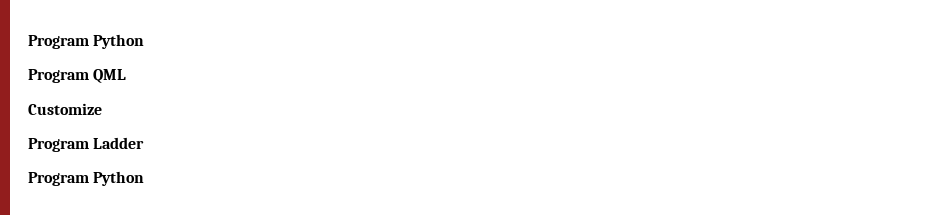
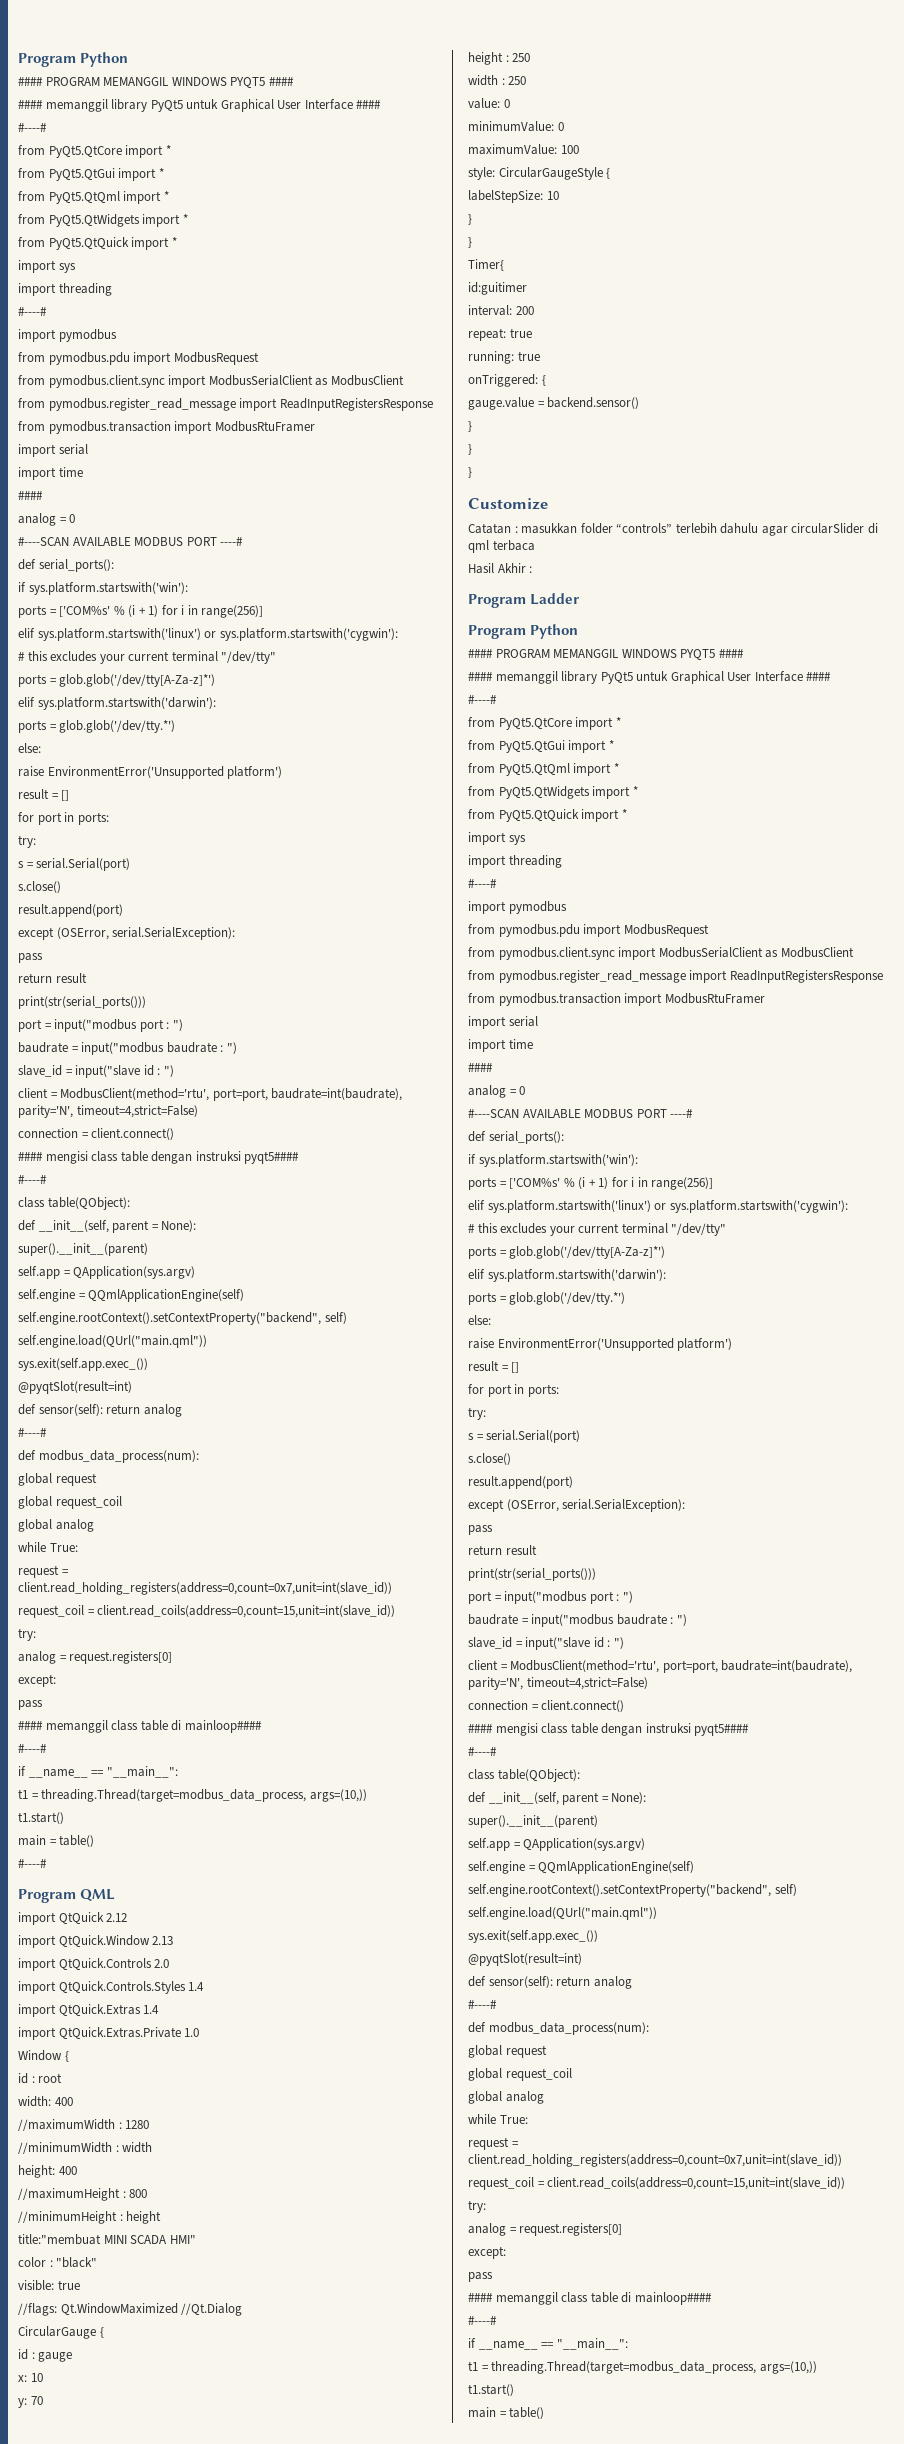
[28,34,145,49] [28,69,127,83] [28,103,102,115] [28,137,145,152] [28,171,145,186] Program Python // Program QML // Customize // Program Ladder // Program Python -> [18,52,129,67] [18,77,294,88] [18,99,382,112] [18,123,47,132] [18,145,171,158] [18,168,164,181] [18,191,169,204] [18,214,188,227] [18,237,177,250] [18,260,76,273] [18,283,112,296] [18,307,47,316] [18,329,117,342] [18,352,259,365] [18,375,404,388] [18,398,433,411] [18,421,315,434] [18,444,88,457] [18,467,83,480] [18,491,43,500] [18,513,76,526] [18,537,244,546] [18,559,114,572] [18,582,188,595] [18,605,264,618] [18,628,398,641] [18,651,277,664] [18,674,216,687] [18,697,216,710] [18,720,176,733] [18,743,41,753] [18,766,283,779] [18,789,70,801] [18,812,109,825] [18,835,36,848] [18,858,131,871] [18,881,61,893] [18,904,123,917] [18,927,236,940] [18,953,43,963] [18,973,87,983] [18,996,146,1009] [18,1019,183,1032] [18,1042,237,1055] [18,1065,174,1078] [18,1088,403,1101] [18,1105,198,1118] [18,1128,175,1140] [18,1151,300,1164] [18,1175,47,1184] [18,1197,130,1210] [18,1220,197,1233] [18,1243,148,1256] [18,1266,196,1279] [18,1289,245,1302] [18,1312,347,1325] [18,1335,207,1348] [18,1358,148,1371] [18,1381,132,1394] [18,1404,182,1417] [18,1428,47,1437] [18,1450,199,1463] [18,1473,97,1486] [18,1496,122,1509] [18,1519,94,1532] [18,1542,78,1552] [18,1565,69,1578] [18,1582,392,1595] [18,1605,396,1618] [18,1628,36,1641] [18,1651,173,1664] [18,1674,56,1687] [18,1700,43,1710] [18,1720,262,1733] [18,1744,47,1753] [18,1766,178,1778] [18,1789,367,1802] [18,1812,64,1824] [18,1835,95,1847] [18,1859,47,1868] [18,1889,116,1903] [18,1912,128,1925] [18,1935,174,1948] [18,1958,170,1971] [18,1981,205,1994] [18,2004,160,2017] [18,2027,200,2040] [18,2050,69,2062] [18,2073,63,2084] [18,2096,73,2107] [18,2119,150,2131] [18,2142,153,2154] [18,2165,77,2178] [18,2188,148,2201] [18,2211,162,2224] [18,2234,196,2245] [18,2257,98,2268] [18,2280,80,2291] [18,2303,243,2316] [18,2326,104,2339] [18,2349,73,2362] [18,2373,43,2382] [18,2396,43,2408] [468,52,531,65] [468,75,527,86] [468,98,510,109] [468,121,564,132] [468,144,579,155] [468,167,611,180] [468,190,559,203] [468,214,472,225] [468,237,472,248] [468,259,504,271] [468,282,527,295] [468,305,534,316] [468,328,532,341] [468,351,540,364] [468,374,546,387] [468,397,640,410] [468,421,472,432] [468,444,472,455] [468,467,472,478] [468,498,548,510] [468,523,878,536] [468,540,535,553] [468,563,533,574] [468,593,580,608] [468,624,579,639] [468,649,744,660] [468,671,832,684] [468,695,497,704] [468,717,621,730] [468,740,614,753] [468,763,619,776] [468,786,638,799] [468,809,627,822] [468,832,526,845] [468,855,562,868] [468,879,497,888] [468,901,567,914] [468,924,709,937] [468,947,854,960] [468,970,883,983] [468,993,765,1006] [468,1016,538,1029] [468,1039,533,1052] [468,1063,493,1072] [468,1085,526,1098] [468,1109,694,1118] [468,1131,564,1144] [468,1154,638,1167] [468,1177,714,1190] [468,1200,848,1213] [468,1223,727,1236] [468,1246,666,1259] [468,1269,666,1282] [468,1292,626,1305] [468,1315,491,1325] [468,1338,733,1351] [468,1361,520,1373] [468,1384,559,1397] [468,1407,486,1420] [468,1430,581,1443] [468,1453,511,1465] [468,1476,573,1489] [468,1499,686,1512] [468,1525,493,1535] [468,1545,537,1555] [468,1568,596,1581] [468,1591,633,1604] [468,1614,687,1627] [468,1637,624,1650] [468,1660,853,1673] [468,1677,648,1690] [468,1700,625,1712] [468,1723,750,1736] [468,1747,497,1756] [468,1769,580,1782] [468,1792,647,1805] [468,1815,598,1828] [468,1838,646,1851] [468,1861,695,1874] [468,1884,797,1897] [468,1907,657,1920] [468,1930,598,1943] [468,1953,582,1966] [468,1976,632,1989] [468,2000,497,2009] [468,2022,649,2035] [468,2045,547,2058] [468,2068,572,2081] [468,2091,544,2104] [468,2114,528,2124] [468,2137,519,2150] [468,2154,842,2167] [468,2177,846,2190] [468,2200,486,2213] [468,2223,623,2236] [468,2246,506,2259] [468,2272,493,2282] [468,2292,712,2305] [468,2316,497,2325] [468,2338,628,2350] [468,2361,817,2374] [468,2384,514,2396] [468,2407,545,2419] Program Python // #### PROGRAM MEMANGGIL WINDOWS PYQT5 #### // #### memanggil library PyQt5 untuk Graphical User Interface #### // #----# // from PyQt5.QtCore import * // from PyQt5.QtGui import * // from PyQt5.QtQml import * // from PyQt5.QtWidgets import * // from PyQt5.QtQuick import * // import sys // import threading // #----# // import pymodbus // from pymodbus.pdu import ModbusRequest // from pymodbus.client.sync import ModbusSerialClient as ModbusClient // from pymodbus.register_read_message import ReadInputRegistersResponse // from pymodbus.transaction import ModbusRtuFramer // import serial // import time // #### // analog = 0 // #----SCAN AVAILABLE MODBUS PORT ----# // def serial_ports(): // if sys.platform.startswith('win'): // ports = ['COM%s' % (i + 1) for i in range(256)] // elif sys.platform.startswith('linux') or sys.platform.startswith('cygwin'): // # this excludes your current terminal "/dev/tty" // ports = glob.glob('/dev/tty[A-Za-z]*') // elif sys.platform.startswith('darwin'): // ports = glob.glob('/dev/tty.*') // else: // raise EnvironmentError('Unsupported platform') // result = [] // for port in ports: // try: // s = serial.Serial(port) // s.close() // result.append(port) // except (OSError, serial.SerialException): // pass // return result // print(str(serial_ports())) // port = input("modbus port : ") // baudrate = input("modbus baudrate : ") // slave_id = input("slave id : ") // client = ModbusClient(method='rtu', port=port, baudrate=int(baudrate), parity='N', timeout=4,strict=False) // connection = client.connect() // #### mengisi class table dengan instruksi pyqt5#### // #----# // class table(QObject): // def __init__(self, parent = None): // super().__init__(parent) // self.app = QApplication(sys.argv) // self.engine = QQmlApplicationEngine(self) // self.engine.rootContext().setContextProperty("backend", self) // self.engine.load(QUrl("main.qml")) // sys.exit(self.app.exec_()) // @pyqtSlot(result=int) // def sensor(self): return analog // #----# // def modbus_data_process(num): // global request // global request_coil // global analog // while True: // request = client.read_holding_registers(address=0,count=0x7,unit=int(slave_id)) // request_coil = client.read_coils(address=0,count=15,unit=int(slave_id)) // try: // analog = request.registers[0] // except: // pass // #### memanggil class table di mainloop#### // #----# // if __name__ == "__main__": // t1 = threading.Thread(target=modbus_data_process, args=(10,)) // t1.start() // main = table() // #----# // Program QML // import QtQuick 2.12 // import QtQuick.Window 2.13 // import QtQuick.Controls 2.0 // import QtQuick.Controls.Styles 1.4 // import QtQuick.Extras 1.4 // import QtQuick.Extras.Private 1.0 // Window { // id : root // width: 400 // //maximumWidth : 1280 // //minimumWidth : width // height: 400 // //maximumHeight : 800 // //minimumHeight : height // title:"membuat MINI SCADA HMI" // color : "black" // visible: true // //flags: Qt.WindowMaximized //Qt.Dialog // CircularGauge { // id : gauge // x: 10 // y: 70 // height : 250 // width : 250 // value: 0 // minimumValue: 0 // maximumValue: 100 // style: CircularGaugeStyle { // labelStepSize: 10 // } // } // Timer{ // id:guitimer // interval: 200 // repeat: true // running: true // onTriggered: { // gauge.value = backend.sensor() // } // } // } // Customize // Catatan : masukkan folder “controls” terlebih dahulu agar circularSlider di qml terbaca // Hasil Akhir : // Program Ladder // Program Python // #### PROGRAM MEMANGGIL WINDOWS PYQT5 #### // #### memanggil library PyQt5 untuk Graphical User Interface #### // #----# // from PyQt5.QtCore import * // from PyQt5.QtGui import * // from PyQt5.QtQml import * // from PyQt5.QtWidgets import * // from PyQt5.QtQuick import * // import sys // import threading // #----# // import pymodbus // from pymodbus.pdu import ModbusRequest // from pymodbus.client.sync import ModbusSerialClient as ModbusClient // from pymodbus.register_read_message import ReadInputRegistersResponse // from pymodbus.transaction import ModbusRtuFramer // import serial // import time // #### // analog = 0 // #----SCAN AVAILABLE MODBUS PORT ----# // def serial_ports(): // if sys.platform.startswith('win'): // ports = ['COM%s' % (i + 1) for i in range(256)] // elif sys.platform.startswith('linux') or sys.platform.startswith('cygwin'): // # this excludes your current terminal "/dev/tty" // ports = glob.glob('/dev/tty[A-Za-z]*') // elif sys.platform.startswith('darwin'): // ports = glob.glob('/dev/tty.*') // else: // raise EnvironmentError('Unsupported platform') // result = [] // for port in ports: // try: // s = serial.Serial(port) // s.close() // result.append(port) // except (OSError, serial.SerialException): // pass // return result // print(str(serial_ports())) // port = input("modbus port : ") // baudrate = input("modbus baudrate : ") // slave_id = input("slave id : ") // client = ModbusClient(method='rtu', port=port, baudrate=int(baudrate), parity='N', timeout=4,strict=False) // connection = client.connect() // #### mengisi class table dengan instruksi pyqt5#### // #----# // class table(QObject): // def __init__(self, parent = None): // super().__init__(parent) // self.app = QApplication(sys.argv) // self.engine = QQmlApplicationEngine(self) // self.engine.rootContext().setContextProperty("backend", self) // self.engine.load(QUrl("main.qml")) // sys.exit(self.app.exec_()) // @pyqtSlot(result=int) // def sensor(self): return analog // #----# // def modbus_data_process(num): // global request // global request_coil // global analog // while True: // request = client.read_holding_registers(address=0,count=0x7,unit=int(slave_id)) // request_coil = client.read_coils(address=0,count=15,unit=int(slave_id)) // try: // analog = request.registers[0] // except: // pass // #### memanggil class table di mainloop#### // #----# // if __name__ == "__main__": // t1 = threading.Thread(target=modbus_data_process, args=(10,)) // t1.start() // main = table()

